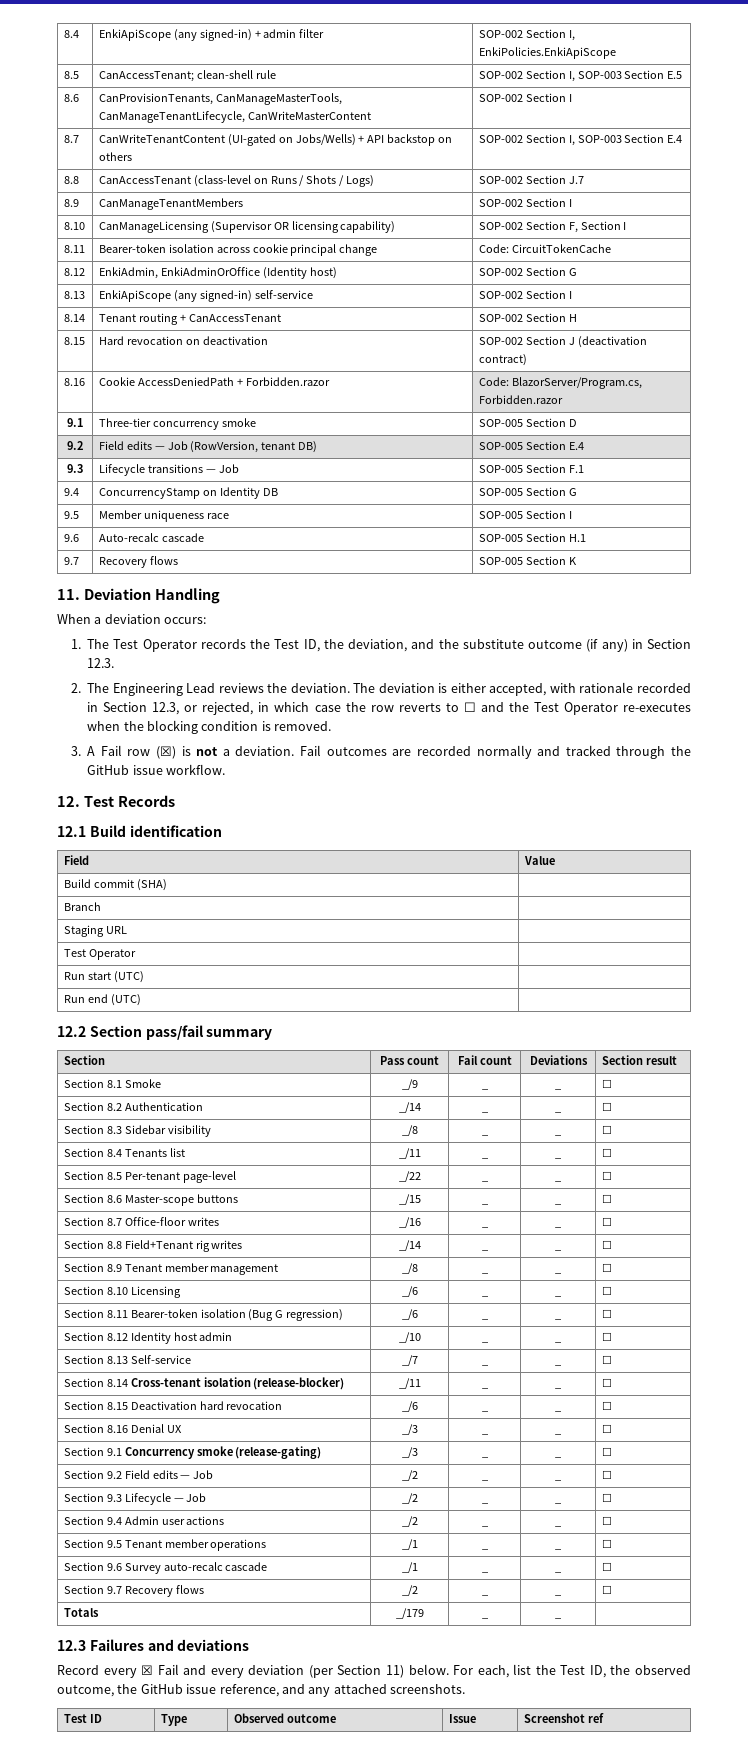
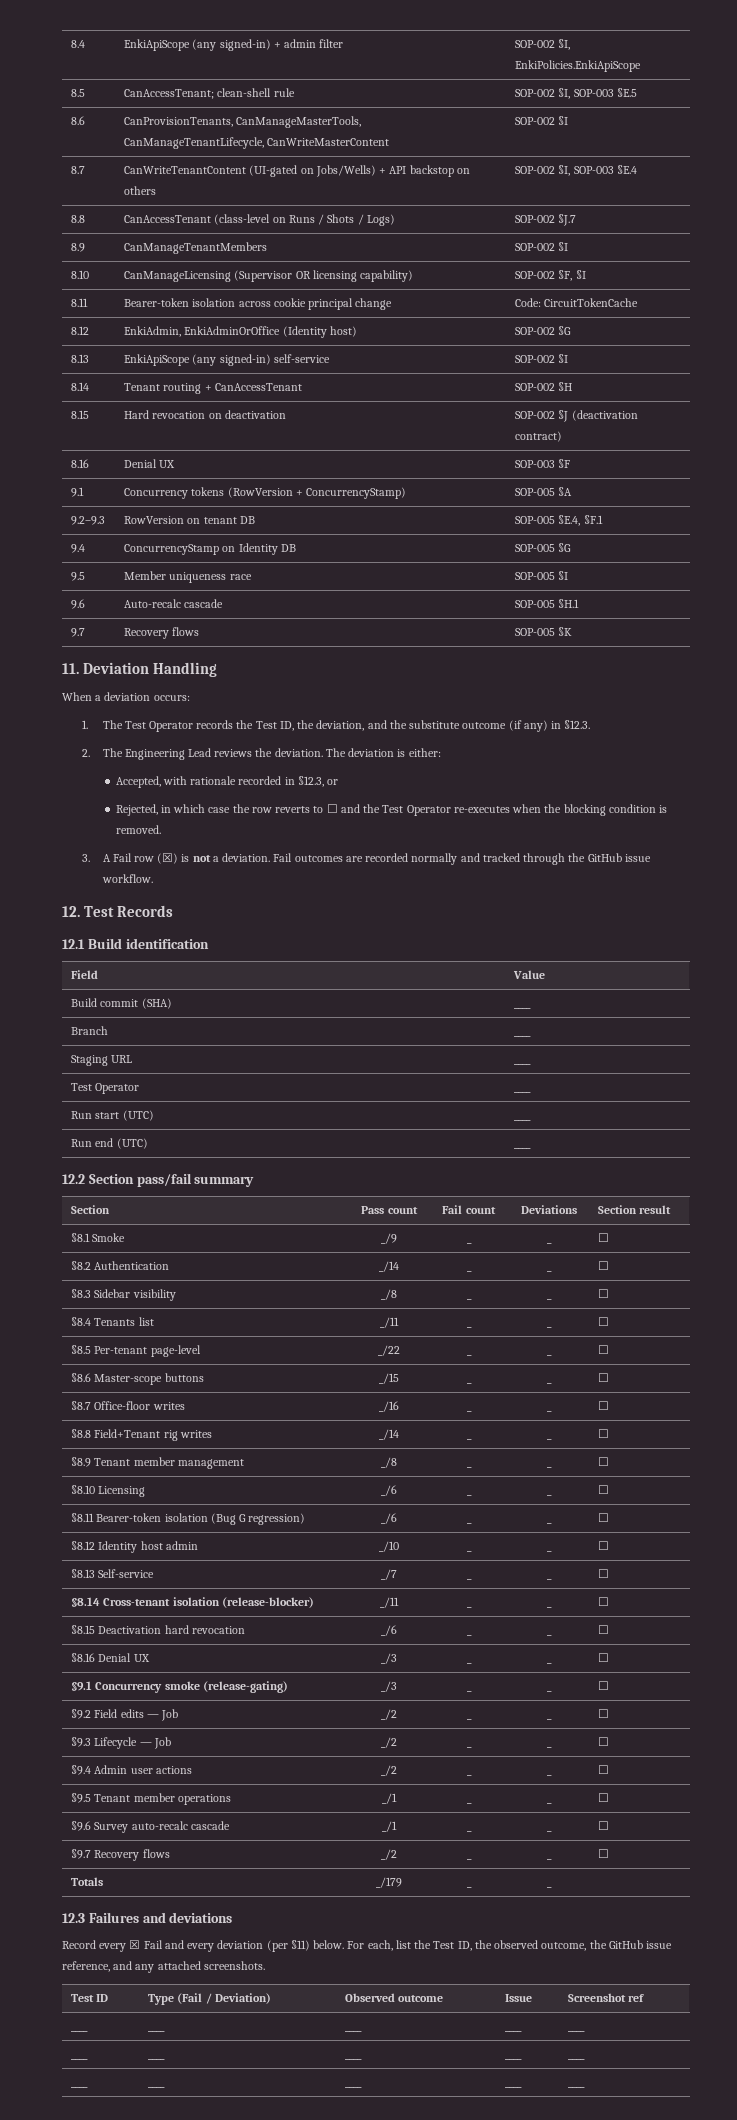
[525,29,575,41] Section I, -> [558,39,571,50] §I,
[525,70,683,82] Section I, SOP-003 Section E.5 -> [558,88,637,99] §I, SOP-003 §E.5
[525,93,572,102] Section I -> [558,116,569,125] §I
[525,134,683,146] Section I, SOP-003 Section E.4 -> [558,165,637,176] §I, SOP-003 §E.4
[525,175,584,184] Section J.7 -> [558,214,577,226] §J.7
[525,198,572,207] Section I -> [558,242,569,251] §I
[525,221,627,233] Section F, Section I -> [558,270,586,281] §F, §I
[525,267,577,276] Section G -> [558,326,572,335] §G
[525,290,572,299] Section I -> [558,354,569,363] §I
[525,313,577,322] Section H -> [558,382,573,391] §H
[525,336,575,345] Section J -> [558,410,569,422] §J
[98,377,330,386] [478,377,642,389] [478,395,563,404] [67,418,83,427] [98,418,256,430] [478,418,577,427] [67,441,83,450] [98,441,318,453] [478,441,584,450] [67,464,83,473] [98,464,239,476] [478,464,584,473] Cookie AccessDeniedPath + Forbidden.razor | Code: BlazorServer/Program.cs, Forbidden.razor // 9.1 | Three-tier concurrency smoke | SOP-005 Section D // 9.2 | Field edits — Job (RowVersion, tenant DB) | SOP-005 Section E.4 // 9.3 | Lifecycle transitions — Job | SOP-005 Section F.1 -> [124,459,176,468] [515,459,571,468] [71,487,85,497] [124,487,407,499] [515,487,573,496] [71,516,106,525] [124,516,255,524] [515,515,603,526] Denial UX | SOP-003 §F // 9.1 | Concurrency tokens (RowVersion + ConcurrencyStamp) | SOP-005 §A // 9.2–9.3 | RowVersion on tenant DB | SOP-005 §E.4, §F.1
[525,487,577,496] Section G -> [558,543,572,552] §G
[525,510,572,519] Section I -> [558,571,569,580] §I
[525,533,586,542] Section H.1 -> [558,599,580,608] §H.1
[525,556,577,565] Section K -> [558,627,573,636] §K
[646,639,691,649] [87,658,115,668] Section 12.3. -> [564,720,591,729] §12.3.
[450,683,547,696] either accepted, -> [408,748,441,757] [115,776,161,788] either: // Accepted,
[103,702,180,715] Section 12.3, -> [297,776,324,787] §12.3,
[202,702,254,715] rejected, -> [115,804,158,816] // Rejected,
(167, 885) none -> [514,1007,532,1009] ____
(101, 906) none -> [514,1035,532,1037] ____
(127, 930) none -> [514,1063,532,1065] ____
(136, 954) none -> [514,1091,532,1093] ____
(144, 977) none -> [514,1119,532,1121] ____
(141, 1000) none -> [514,1147,532,1149] ____
[63,1079,122,1088] Section 8.1 -> [71,1233,91,1242] §8.1
[63,1102,122,1111] Section 8.2 -> [71,1261,92,1270] §8.2
[63,1125,122,1134] Section 8.3 -> [71,1289,92,1298] §8.3
[63,1148,122,1157] Section 8.4 -> [71,1317,92,1326] §8.4
[63,1171,122,1180] Section 8.5 -> [71,1345,92,1354] §8.5
[63,1194,122,1203] Section 8.6 -> [71,1373,92,1382] §8.6
[63,1217,122,1226] Section 8.7 -> [71,1401,92,1410] §8.7
[63,1240,122,1249] Section 8.8 -> [71,1429,92,1438] §8.8
[63,1263,122,1272] Section 8.9 -> [71,1457,92,1467] §8.9
[63,1286,128,1295] Section 8.10 -> [71,1485,96,1494] §8.10
[63,1309,128,1318] Section 8.11 -> [71,1513,95,1522] §8.11
[63,1332,128,1341] Section 8.12 -> [71,1541,96,1550] §8.12
[63,1355,128,1364] Section 8.13 -> [71,1569,96,1578] §8.13
[63,1378,128,1387] Section 8.14 -> [71,1597,101,1607] §8.14
[63,1401,128,1410] Section 8.15 -> [71,1625,96,1634] §8.15
[63,1424,128,1433] Section 8.16 -> [71,1653,96,1662] §8.16
[63,1447,122,1456] Section 9.1 -> [71,1681,93,1691] §9.1
[63,1470,122,1479] Section 9.2 -> [71,1709,92,1719] §9.2
[63,1493,122,1502] Section 9.3 -> [71,1737,92,1747] §9.3
[63,1516,122,1525] Section 9.4 -> [71,1765,92,1775] §9.4
[63,1539,122,1548] Section 9.5 -> [71,1793,92,1803] §9.5
[63,1562,122,1571] Section 9.6 -> [71,1821,92,1831] §9.6
[63,1585,122,1594] Section 9.7 -> [71,1849,92,1859] §9.7
[337,1665,404,1678] Section 11) -> [290,1940,310,1951] §11)
(187, 1720) none -> [177,1993,271,2004] (Fail / Deviation)
(604, 1718) none -> [71,2030,89,2032] [148,2030,166,2032] [345,2030,363,2032] [505,2030,523,2032] [568,2030,586,2032] [71,2058,89,2060] [148,2058,166,2060] [345,2058,363,2060] [505,2058,523,2060] [568,2058,586,2060] [71,2086,89,2088] [148,2086,166,2088] [345,2086,363,2088] [505,2086,523,2088] [568,2086,586,2088] // ____ | ____ | ____ | ____ | ____ // ____ | ____ | ____ | ____ | ____ // ____ | ____ | ____ | ____ | ____

